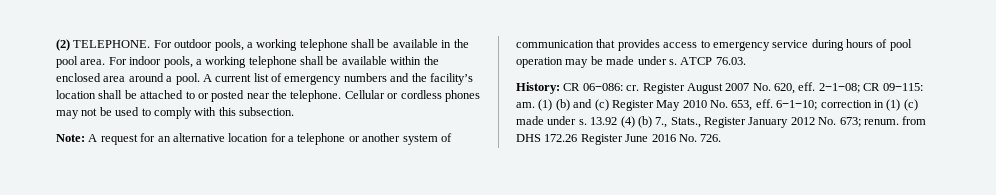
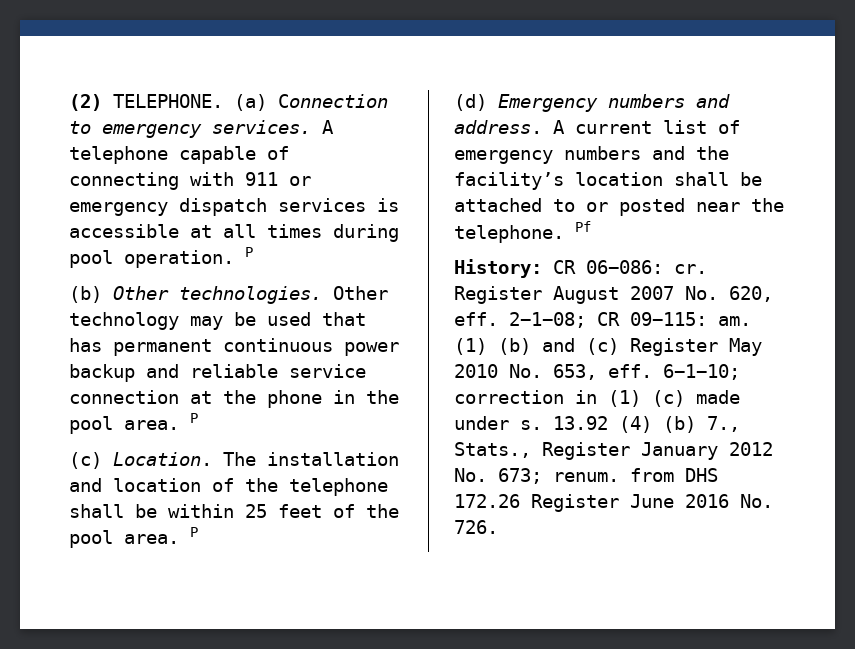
[153,39,469,51] [56,56,439,68] [56,73,200,85] For outdoor pools, a working telephone shall be available in the pool area. For indoor pools, a working telephone shall be available within the enclosed area around a pool. -> [234,94,388,111] [69,120,334,138] [69,146,289,164] [69,172,311,190] [69,198,399,216] [69,224,399,242] [69,247,253,268] [69,286,388,304] [69,312,366,330] [69,338,399,356] [69,364,366,382] [69,390,399,408] [69,413,198,434] [69,452,399,469] [69,478,388,496] [69,504,399,518] [69,527,198,548] [454,94,730,112] [454,120,542,134] (a) Connection to emergency services. A telephone capable of connecting with 911 or emergency dispatch services is accessible at all times during pool operation. P // (b) Other technologies. Other technology may be used that has permanent continuous power backup and reliable service connection at the phone in the pool area. P // (c) Location. The installation and location of the telephone shall be within 25 feet of the pool area. P // (d) Emergency numbers and address.
[344,90,480,102] [56,107,294,119] [56,133,452,145] [516,39,912,51] [516,56,746,68] Cellular or cordless phones may not be used to comply with this subsection. // Note: A request for an alternative location for a telephone or another system of communication that provides access to emergency service during hours of pool operation may be made under s. ATCP 76.03. -> [575,221,591,232] Pf

